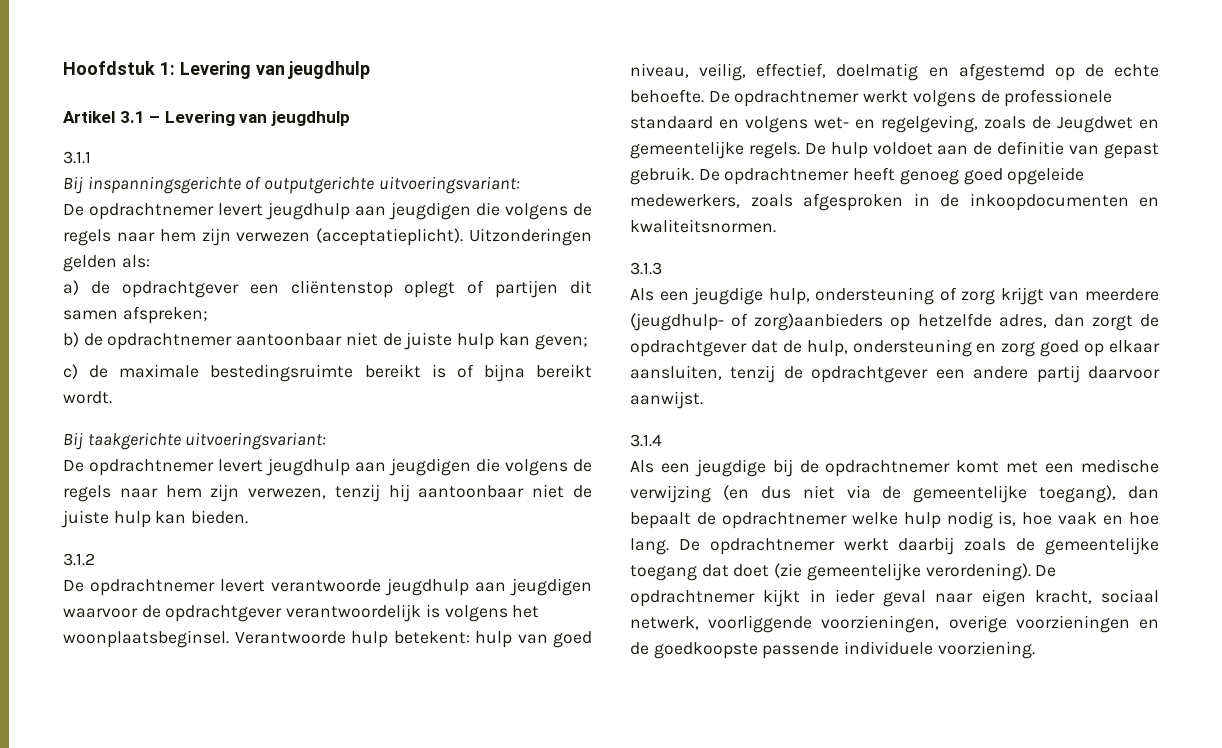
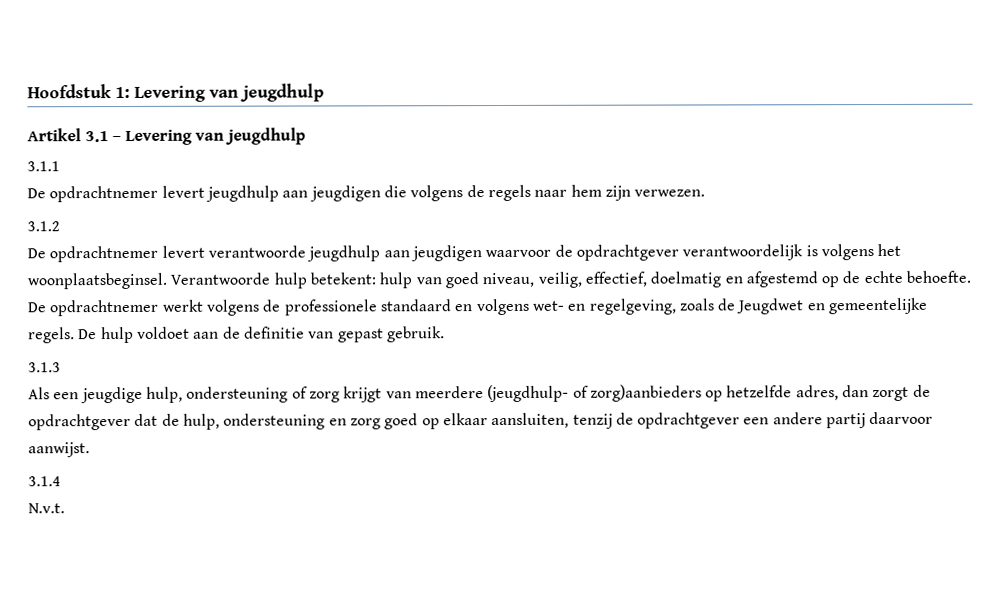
[63,176,520,194] // Bij inspanningsgerichte of outputgerichte uitvoeringsvariant: -> (60, 166) none
[236,228,592,246] [63,255,150,272] [63,280,592,298] [63,306,208,324] [63,332,588,350] [63,364,592,382] [63,391,112,404] [63,432,327,450] [63,458,592,476] [63,484,592,502] [61,510,249,528] verwezen (acceptatieplicht). Uitzonderingen gelden als: // a) de opdrachtgever een cliëntenstop oplegt of partijen dit samen afspreken; // b) de opdrachtnemer aantoonbaar niet de juiste hulp kan geven; // c) de maximale bestedingsruimte bereikt is of bijna bereikt wordt. // Bij taakgerichte uitvoeringsvariant: // De opdrachtnemer levert jeugdhulp aan jeugdigen die volgens de regels naar hem zijn verwezen, tenzij hij aantoonbaar niet de juiste hulp kan bieden. -> [634,189,706,197] verwezen.
[698,167,1085,185] [630,193,1159,211] [630,219,776,233] De opdrachtnemer heeft genoeg goed opgeleide medewerkers, zoals afgesproken in de inkoopdocumenten en kwaliteitsnormen. -> (445, 334) none
[630,459,1159,477] [630,485,1159,503] [630,511,1159,529] [630,537,1159,555] [630,563,1057,581] [630,589,1159,607] [630,615,1159,633] [630,641,1035,659] Als een jeugdige bij de opdrachtnemer komt met een medische verwijzing (en dus niet via de gemeentelijke toegang), dan bepaalt de opdrachtnemer welke hulp nodig is, hoe vaak en hoe lang. De opdrachtnemer werkt daarbij zoals de gemeentelijke toegang dat doet (zie gemeentelijke verordening). De opdrachtnemer kijkt in ieder geval naar eigen kracht, sociaal netwerk, voorliggende voorzieningen, overige voorzieningen en de goedkoopste passende individuele voorziening. -> [28,503,65,514] N.v.t.

